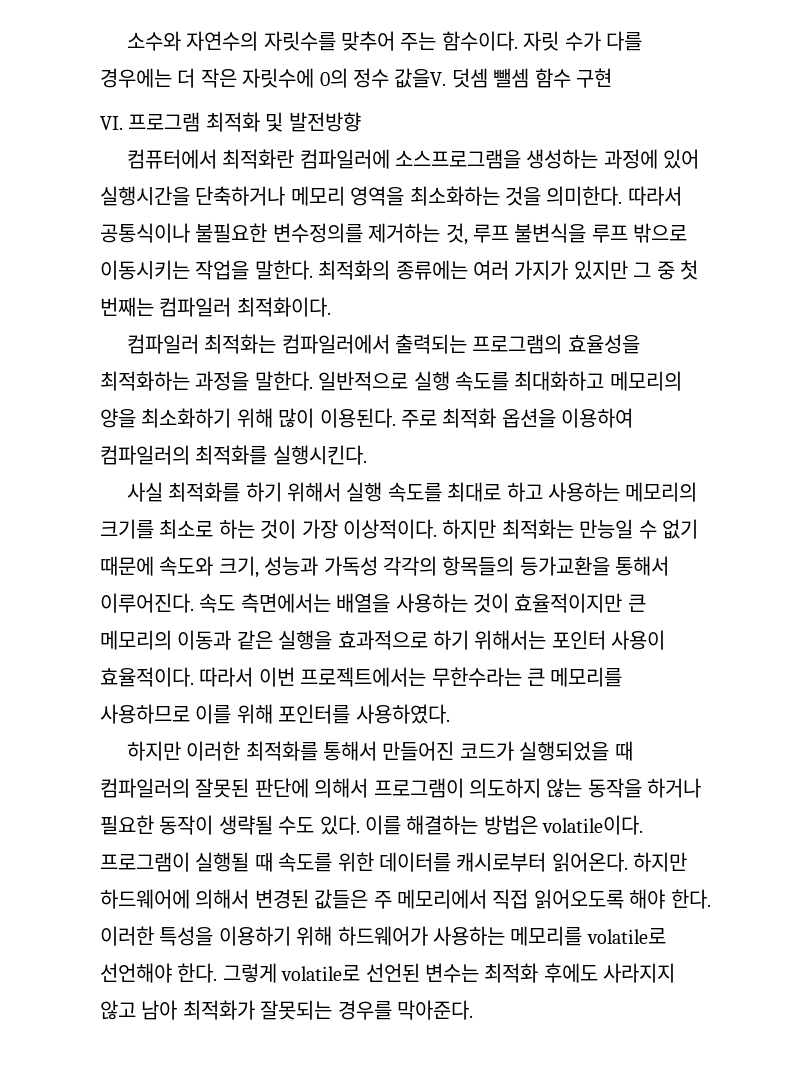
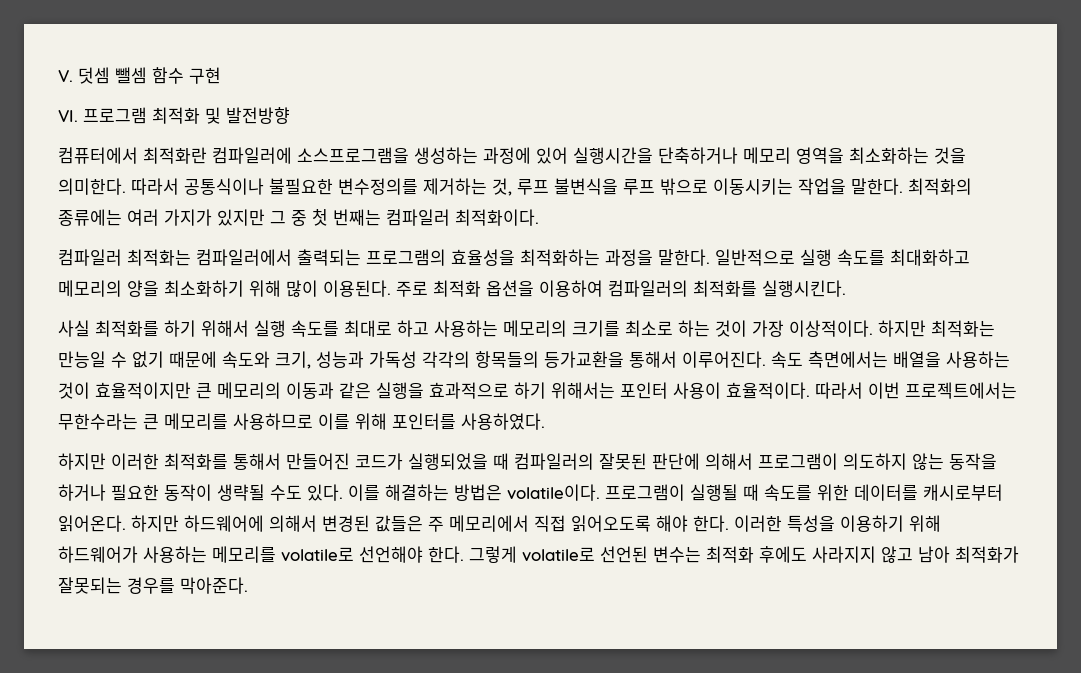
[126,31,642,51] [100,68,447,88] 소수와 자연수의 자릿수를 맞추어 주는 함수이다. 자릿 수가 다를 경우에는 더 작은 자릿수에 0의 정수 값을V. -> [58,70,73,82] V.

